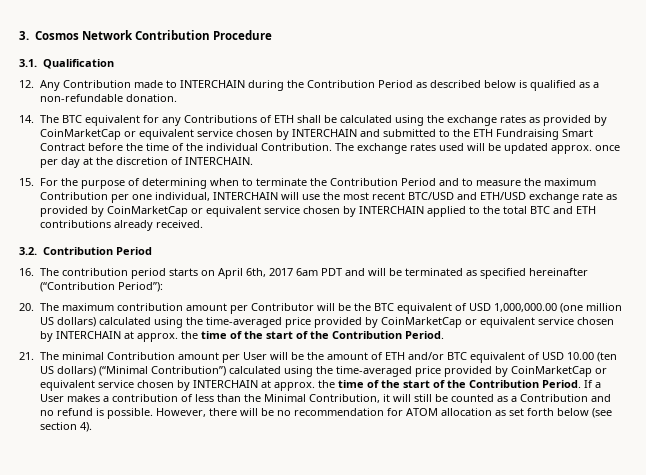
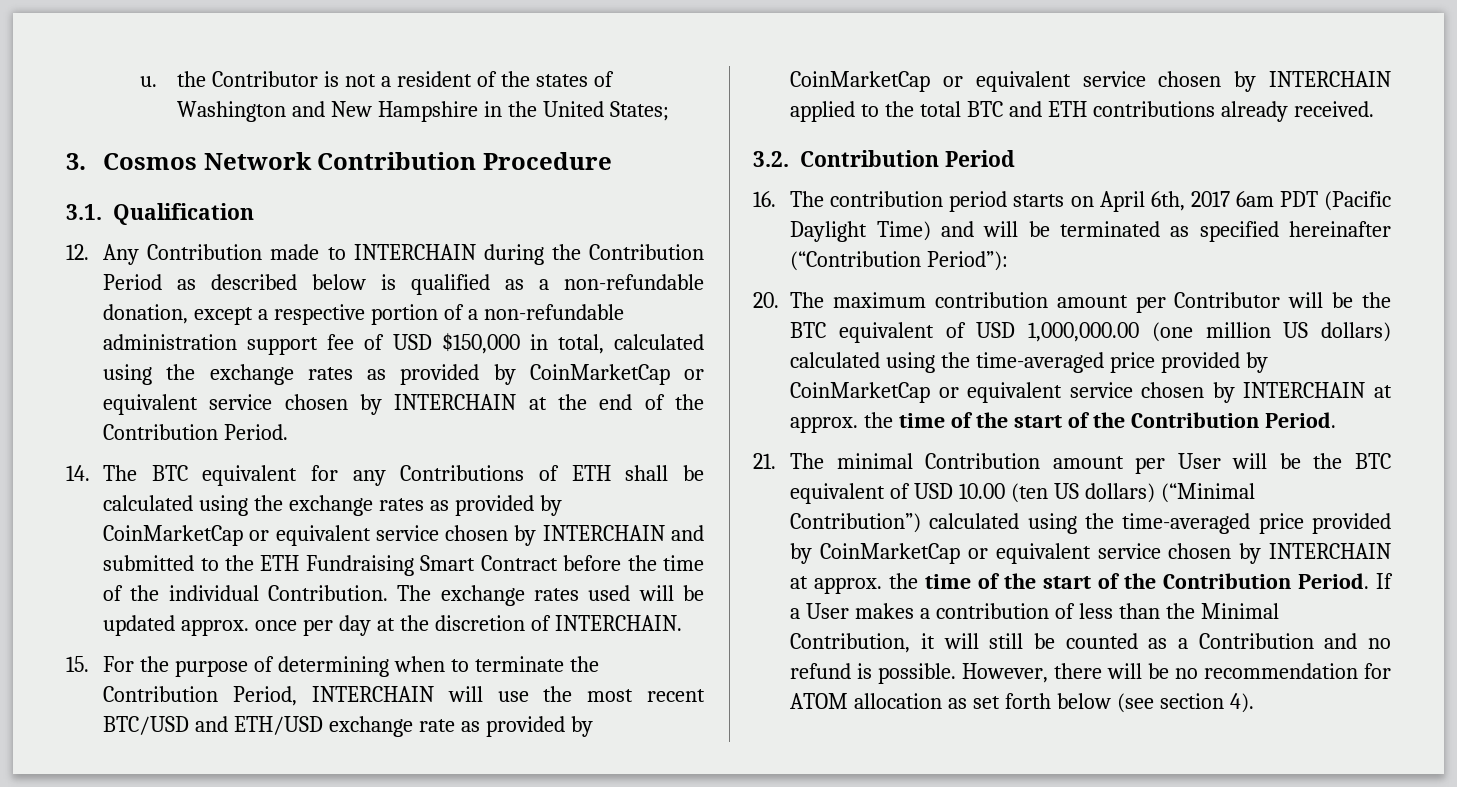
(19, 35) none -> [140,71,614,87] [177,101,670,122] u. the Contributor is not a resident of the states of Washington and New Hampshire in the United States; //
[125,94,177,102] donation. -> [103,304,624,325] [103,333,705,355] [103,364,705,385] [103,394,704,415] [103,424,289,440] donation, except a respective portion of a non-refundable administration support fee of USD $150,000 in total, calculated using the exchange rates as provided by CoinMarketCap or equivalent service chosen by INTERCHAIN at the end of the Contribution Period.
[400,178,596,186] [39,192,210,203] Period and to measure the maximum Contribution per one individual, -> [232,686,297,706] Period,
(342, 272) none -> [1324,191,1392,211] [790,221,931,242] (Pacific Daylight Time)
[326,352,444,360] amount of ETH and/or -> (1343, 461) none

